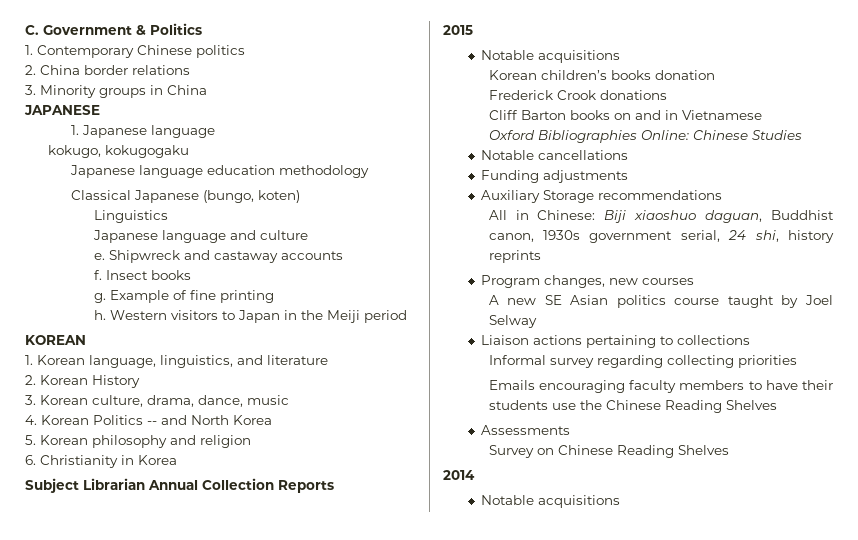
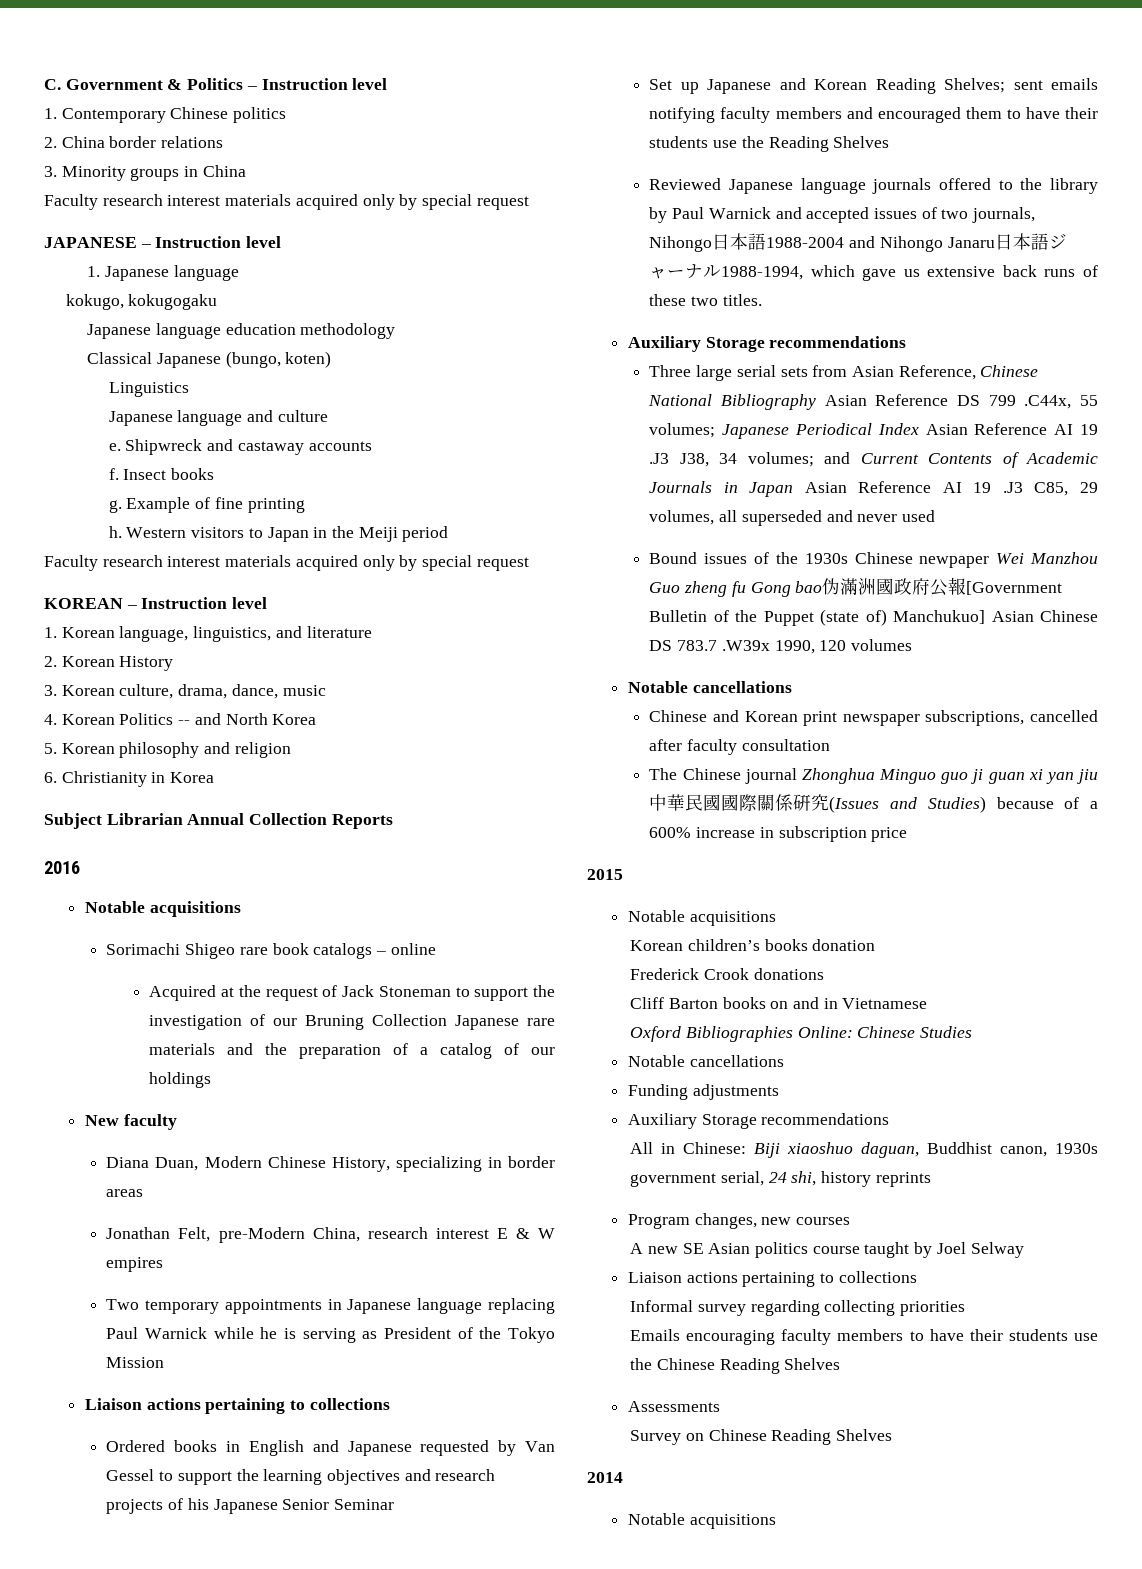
(202, 29) none -> [246,78,388,90] – Instruction level
[24,105,100,115] JAPANESE -> [44,194,529,210] [44,236,282,248] Faculty research interest materials acquired only by special request // JAPANESE – Instruction level
[25,335,86,345] KOREAN -> [44,555,529,571] [44,597,268,609] Faculty research interest materials acquired only by special request // KOREAN – Instruction level
(334, 486) none -> [44,861,80,874] [84,901,241,917] [106,943,436,959] [149,985,555,1001] [149,1014,555,1030] [149,1043,555,1059] [149,1072,212,1088] [84,1114,177,1130] [106,1156,555,1172] [106,1189,144,1197] [106,1227,555,1243] [106,1257,164,1272] [106,1298,555,1314] [106,1327,555,1343] [106,1357,165,1368] [84,1398,390,1414] [106,1440,555,1456] [106,1469,496,1485] [106,1498,394,1514] [649,78,1098,94] [649,107,1098,123] [649,136,890,152] [649,178,1098,194] [649,207,1036,223] [649,233,1067,252] [649,264,1098,281] [649,294,762,306] [627,336,907,352] [649,365,1039,381] [648,394,1098,410] [649,423,1098,439] [649,452,1098,468] [649,481,1098,497] [649,510,935,526] [649,552,1098,568] [649,577,1063,597] [649,609,1098,626] [649,639,912,654] [627,681,792,693] [649,710,1098,726] [649,739,830,755] [649,768,1098,784] [649,794,1098,813] [649,826,908,842] // 2016 // Notable acquisitions // Sorimachi Shigeo rare book catalogs – online // Acquired at the request of Jack Stoneman to support the investigation of our Bruning Collection Japanese rare materials and the preparation of a catalog of our holdings // New faculty // Diana Duan, Modern Chinese History, specializing in border areas // Jonathan Felt, pre-Modern China, research interest E & W empires // Two temporary appointments in Japanese language replacing Paul Warnick while he is serving as President of the Tokyo Mission // Liaison actions pertaining to collections // Ordered books in English and Japanese requested by Van Gessel to support the learning objectives and research projects of his Japanese Senior Seminar // Set up Japanese and Korean Reading Shelves; sent emails notifying faculty members and encouraged them to have their students use the Reading Shelves // Reviewed Japanese language journals offered to the library by Paul Warnick and accepted issues of two journals, Nihongo日本語1988-2004 and Nihongo Janaru日本語ジャーナル1988-1994, which gave us extensive back runs of these two titles. // Auxiliary Storage recommendations // Three large serial sets from Asian Reference, Chinese National Bibliography Asian Reference DS 799 .C44x, 55 volumes; Japanese Periodical Index Asian Reference AI 19 .J3 J38, 34 volumes; and Current Contents of Academic Journals in Japan Asian Reference AI 19 .J3 C85, 29 volumes, all superseded and never used // Bound issues of the 1930s Chinese newpaper Wei Manzhou Guo zheng fu Gong bao伪滿洲國政府公報[Government Bulletin of the Puppet (state of) Manchukuo] Asian Chinese DS 783.7 .W39x 1990, 120 volumes // Notable cancellations // Chinese and Korean print newspaper subscriptions, cancelled after faculty consultation // The Chinese journal Zhonghua Minguo guo ji guan xi yan jiu中華民國國際關係硏究(Issues and Studies) because of a 600% increase in subscription price

